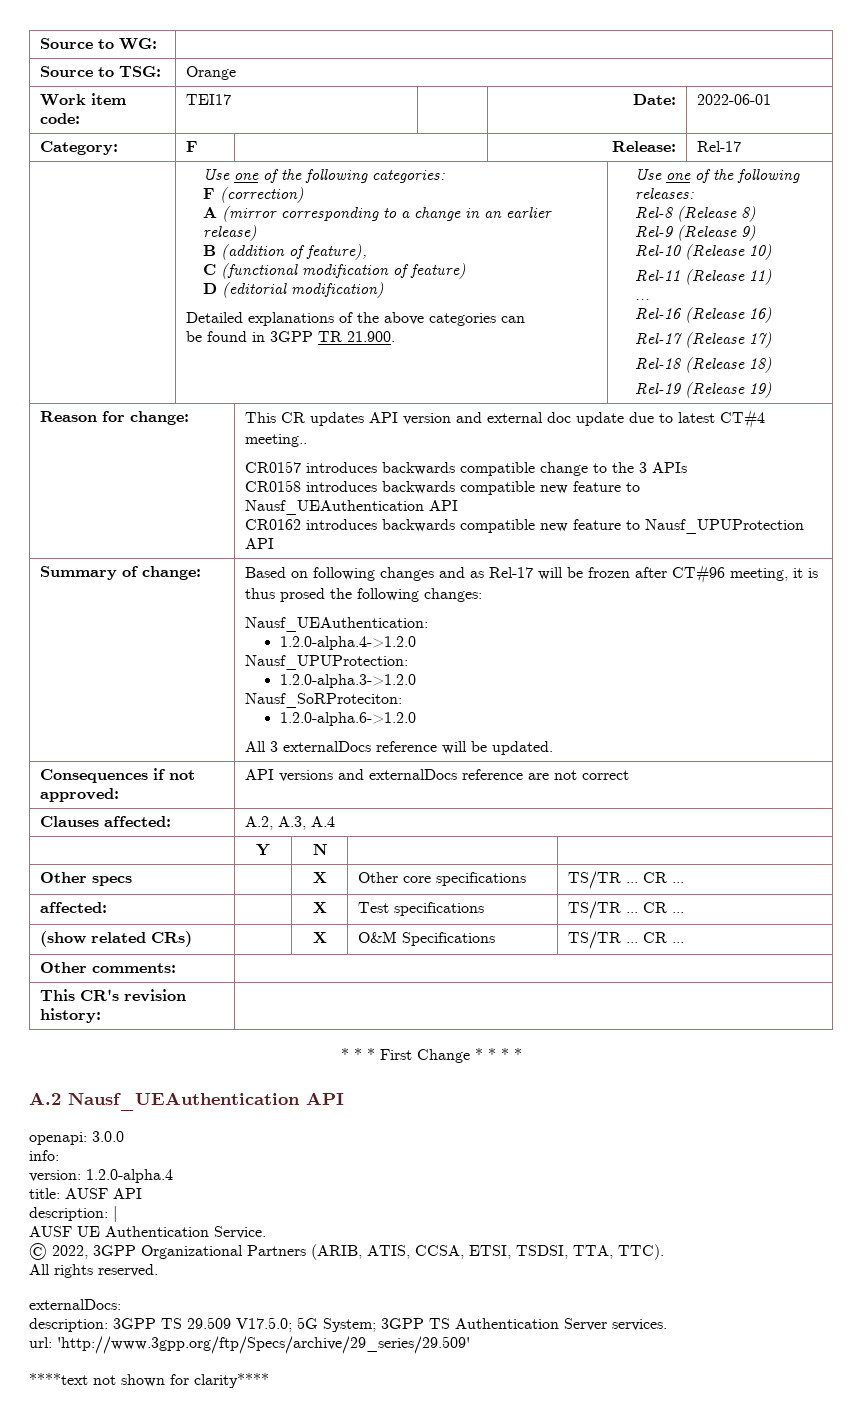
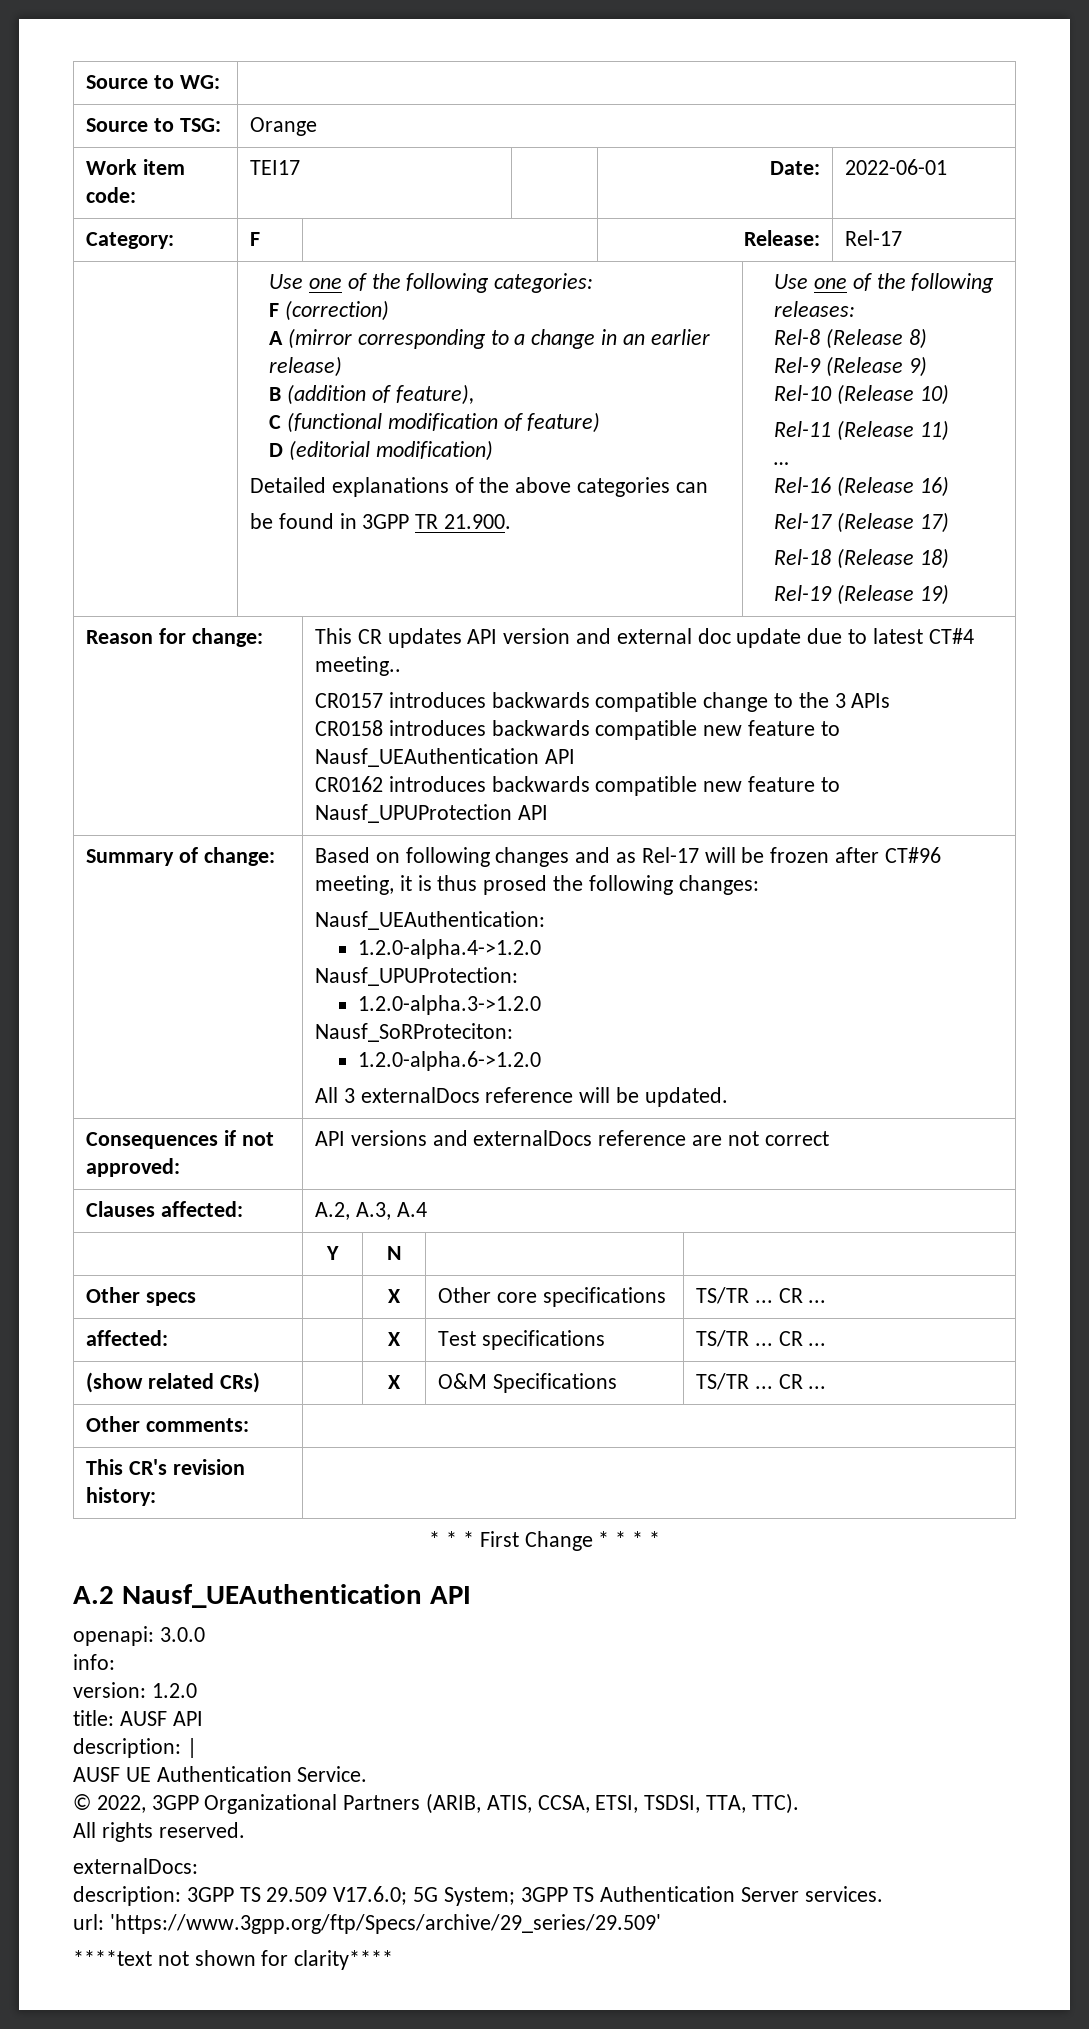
[86,1169,173,1183] 1.2.0-alpha.4 -> [151,1683,197,1698] 1.2.0
[236,1317,292,1332] V17.5.0; -> [333,1886,408,1905] V17.6.0;
[57,1336,470,1354] 'http://www.3gpp.org/ftp/Specs/archive/29_series/29.509' -> [109,1914,661,1934] 'https://www.3gpp.org/ftp/Specs/archive/29_series/29.509'

